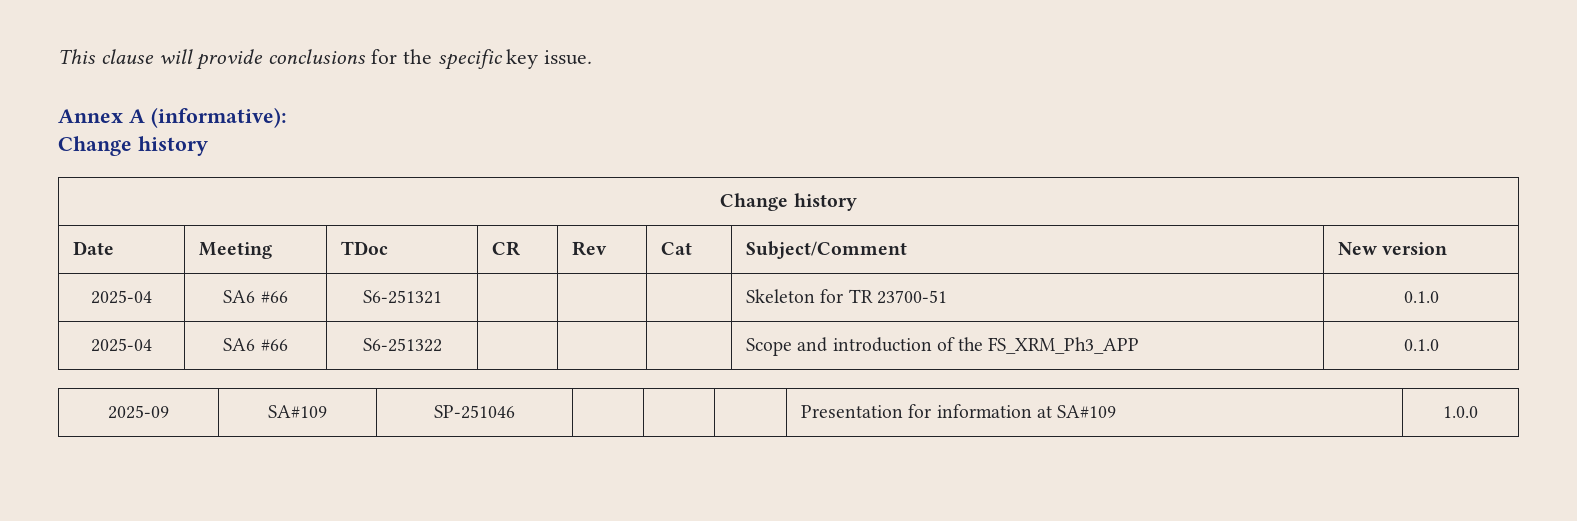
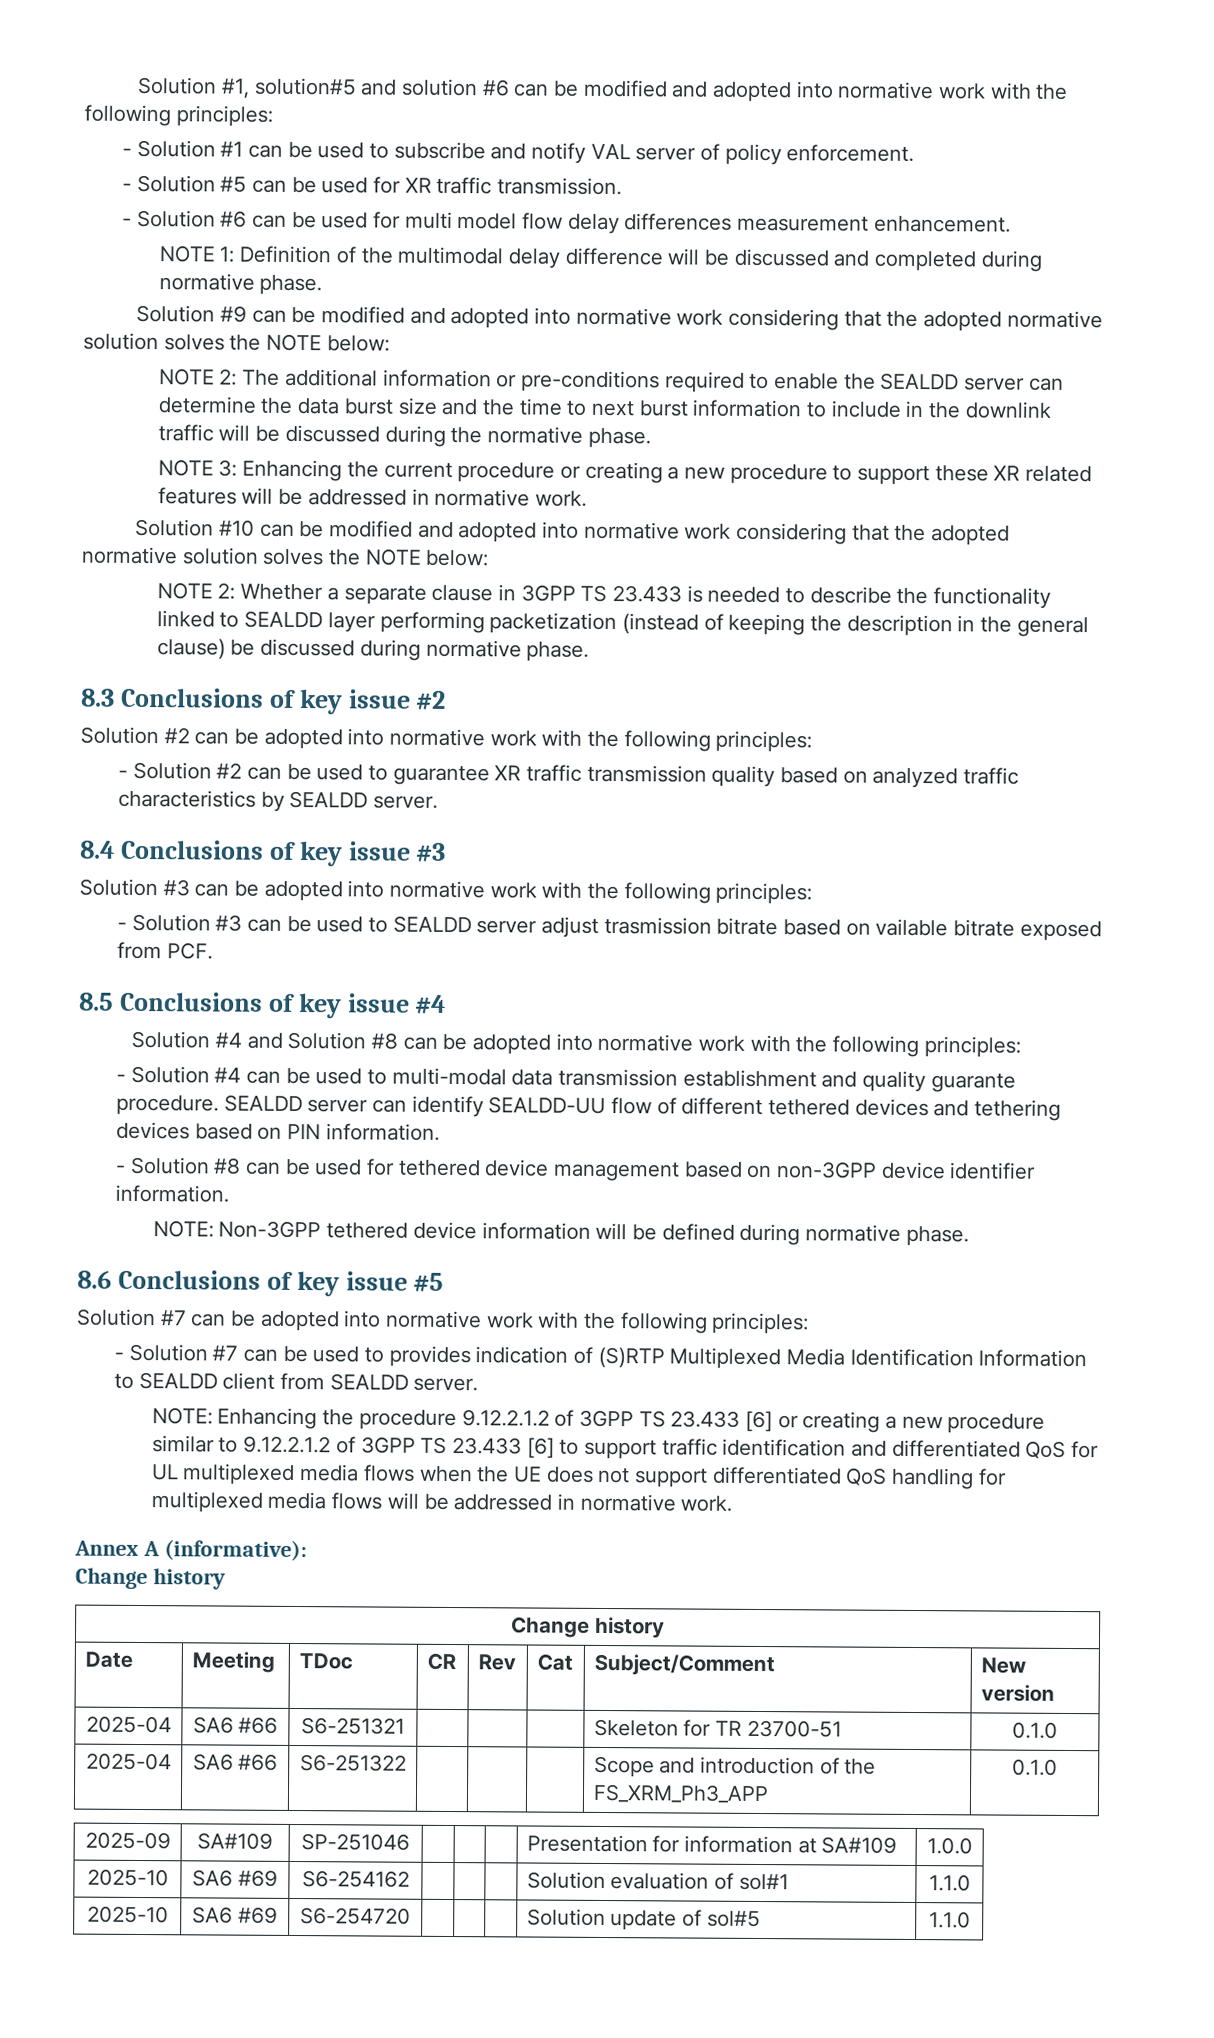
[58,49,593,70] This clause will provide conclusions for the specific key issue. -> [137,76,1069,103] [84,104,273,127] [121,139,915,166] [121,174,622,196] [121,209,1011,235] [158,245,1042,272] [158,273,323,296] [136,304,1103,332] [83,332,390,352] [158,368,1064,393] [157,396,1051,419] [157,424,651,449] [157,459,1092,486] [157,487,587,507] [135,518,1010,546] [81,546,490,567] [156,582,1051,609] [156,610,1089,638] [156,638,590,662] [81,687,447,715] [80,726,813,753] [117,761,1019,789] [117,789,438,812] [80,839,447,867] [79,878,813,905] [116,913,1102,942] [116,941,213,960] [79,991,447,1019] [131,1030,1021,1058] [115,1065,1016,1093] [115,1094,1061,1121] [115,1121,440,1141] [114,1156,1037,1182] [114,1184,229,1203] [152,1220,969,1247] [77,1269,445,1297] [77,1308,810,1335] [113,1343,1088,1370] [113,1371,479,1392] [151,1407,1046,1434] [151,1435,1099,1460] [151,1463,1007,1490] [150,1491,733,1513] Solution #1, solution#5 and solution #6 can be modified and adopted into normative work with the following principles: // - Solution #1 can be used to subscribe and notify VAL server of policy enforcement. // - Solution #5 can be used for XR traffic transmission. // - Solution #6 can be used for multi model flow delay differences measurement enhancement. // NOTE 1: Definition of the multimodal delay difference will be discussed and completed during normative phase. // Solution #9 can be modified and adopted into normative work considering that the adopted normative solution solves the NOTE below: // NOTE 2: The additional information or pre-conditions required to enable the SEALDD server can determine the data burst size and the time to next burst information to include in the downlink traffic will be discussed during the normative phase. // NOTE 3: Enhancing the current procedure or creating a new procedure to support these XR related features will be addressed in normative work. // Solution #10 can be modified and adopted into normative work considering that the adopted normative solution solves the NOTE below: // NOTE 2: Whether a separate clause in 3GPP TS 23.433 is needed to describe the functionality linked to SEALDD layer performing packetization (instead of keeping the description in the general clause) be discussed during normative phase. // 8.3 Conclusions of key issue #2 // Solution #2 can be adopted into normative work with the following principles: // - Solution #2 can be used to guarantee XR traffic transmission quality based on analyzed traffic characteristics by SEALDD server. // 8.4 Conclusions of key issue #3 // Solution #3 can be adopted into normative work with the following principles: // - Solution #3 can be used to SEALDD server adjust trasmission bitrate based on vailable bitrate exposed from PCF. // 8.5 Conclusions of key issue #4 // Solution #4 and Solution #8 can be adopted into normative work with the following principles: // - Solution #4 can be used to multi-modal data transmission establishment and quality guarante procedure. SEALDD server can identify SEALDD-UU flow of different tethered devices and tethering devices based on PIN information. // - Solution #8 can be used for tethered device management based on non-3GPP device identifier information. // NOTE: Non-3GPP tethered device information will be defined during normative phase. // 8.6 Conclusions of key issue #5 // Solution #7 can be adopted into normative work with the following principles: // - Solution #7 can be used to provides indication of (S)RTP Multiplexed Media Identification Information to SEALDD client from SEALDD server. // NOTE: Enhancing the procedure 9.12.2.1.2 of 3GPP TS 23.433 [6] or creating a new procedure similar to 9.12.2.1.2 of 3GPP TS 23.433 [6] to support traffic identification and differentiated QoS for UL multiplexed media flows when the UE does not support differentiated QoS handling for multiplexed media flows will be addressed in normative work.
(1478, 412) none -> [86,1868,169,1887] [192,1869,278,1887] [301,1870,410,1888] [526,1871,789,1891] [928,1874,971,1892] [86,1905,169,1924] [192,1906,278,1924] [300,1907,411,1925] [526,1908,761,1931] [928,1911,971,1929] // 2025-10 | SA6 #69 | S6-254162 | | | | Solution evaluation of sol#1 | 1.1.0 // 2025-10 | SA6 #69 | S6-254720 | | | | Solution update of sol#5 | 1.1.0

